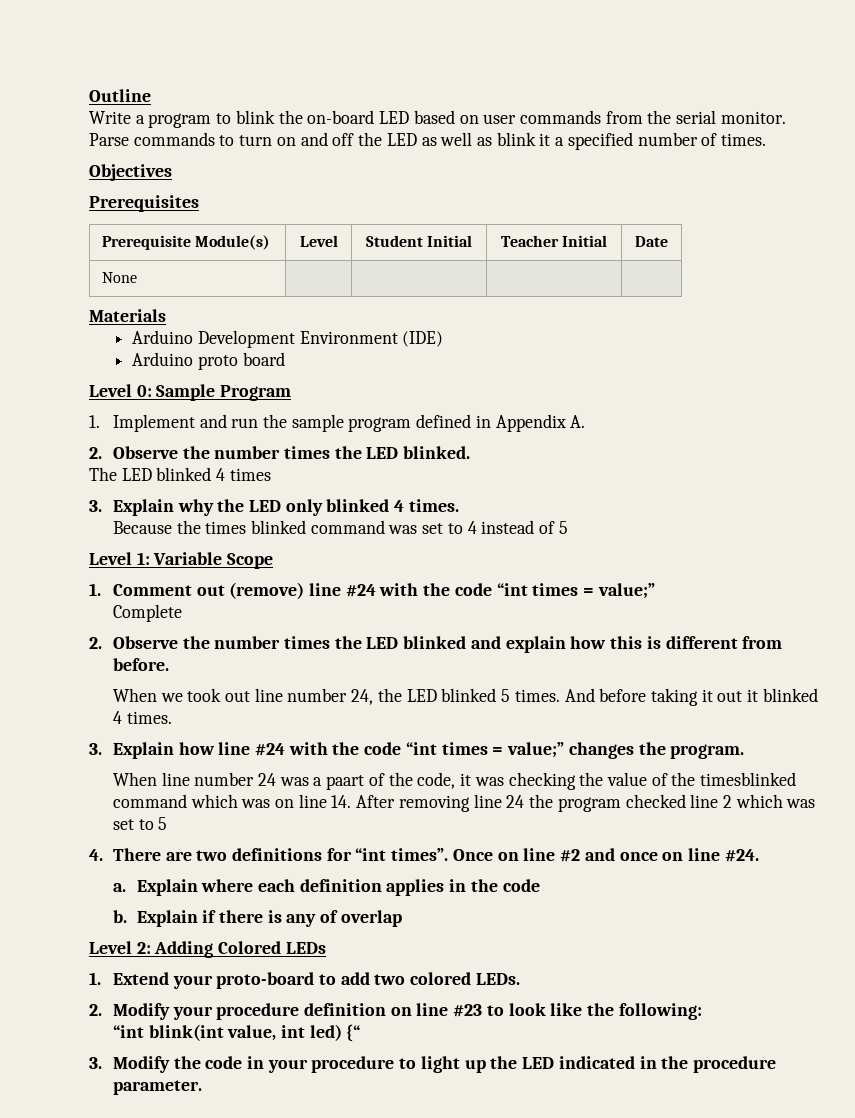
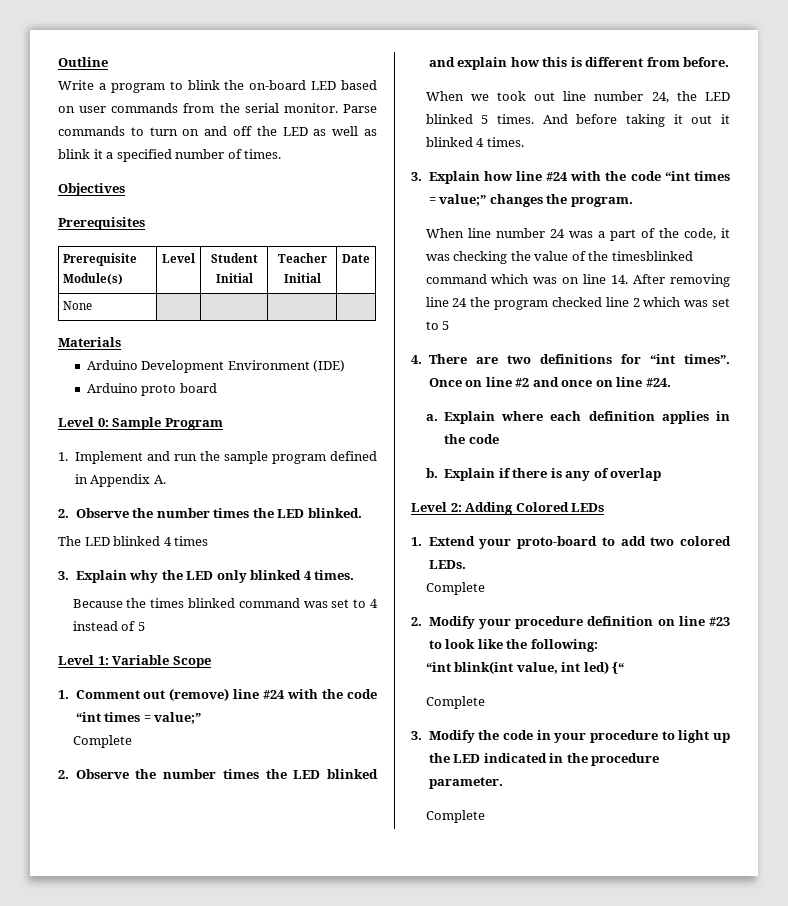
[326,775,365,790] paart -> [609,229,636,241] part
(520, 979) none -> [425,582,485,595] // Complete
(361, 1033) none -> [425,696,485,709] // Complete
(202, 1087) none -> [425,810,485,823] // Complete

